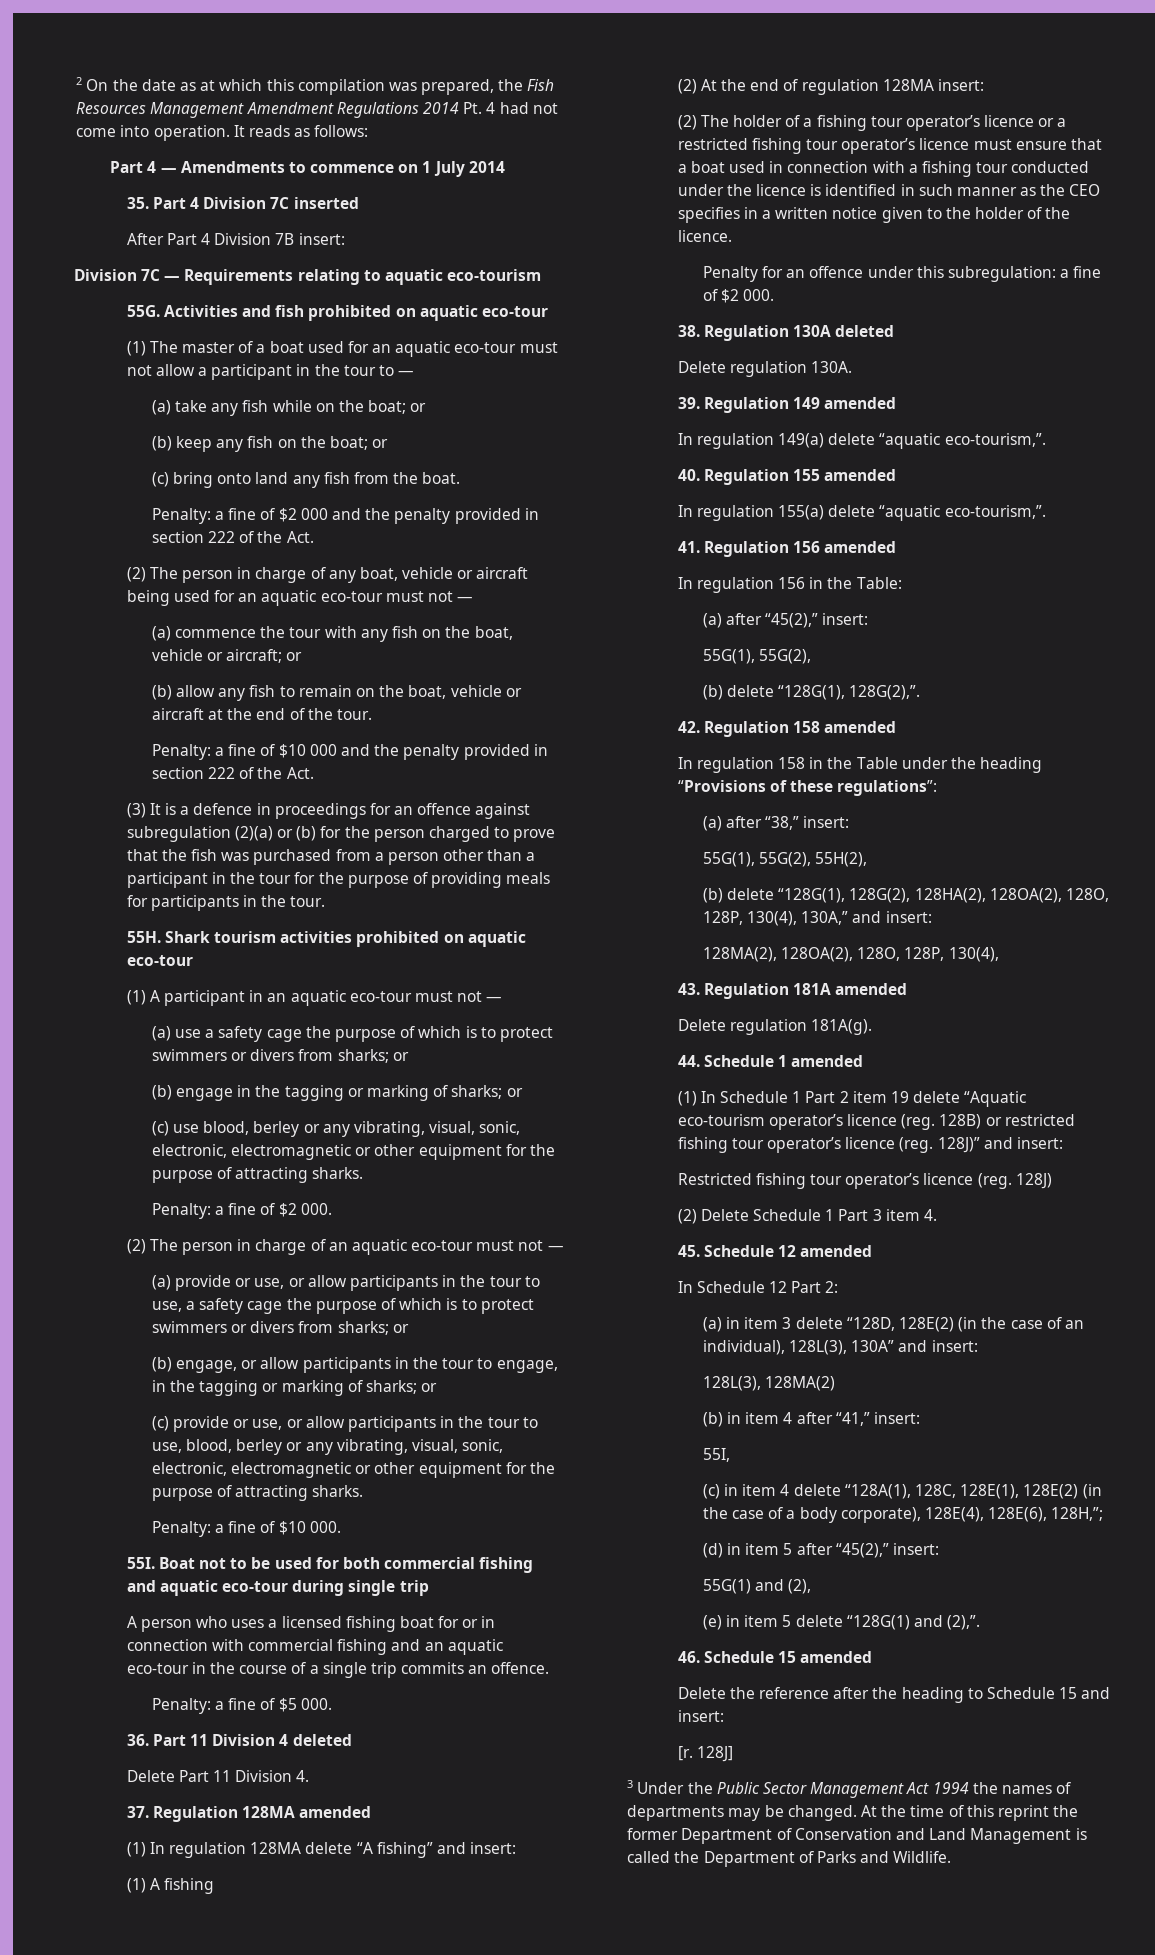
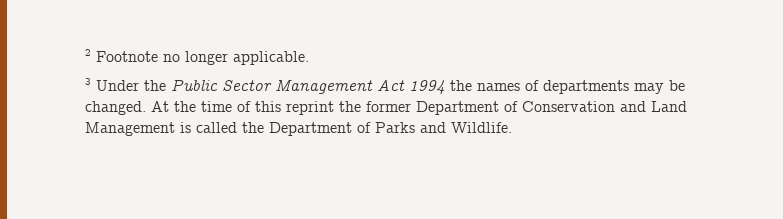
[76,77,555,95] [76,102,558,118] [76,125,369,141] [110,161,505,177] [126,197,359,209] [126,233,345,245] [73,269,542,285] [126,305,548,321] [126,341,558,357] [126,364,415,380] [151,400,427,416] [151,436,389,452] [151,472,461,488] [151,508,539,524] [151,531,314,543] [126,567,529,583] [126,590,474,606] [151,626,513,642] [151,649,303,663] [151,685,522,701] [151,708,372,720] [151,744,548,760] [151,767,314,779] [126,803,531,819] [126,826,556,842] [126,849,536,865] [126,872,551,888] [126,895,326,911] [126,931,526,947] [126,955,193,966] [126,990,503,1006] [151,1026,553,1042] [151,1049,409,1063] [151,1085,523,1101] [151,1121,521,1137] [151,1144,555,1160] [151,1167,364,1183] [151,1203,332,1219] [126,1239,564,1255] [151,1275,540,1291] [151,1298,534,1314] [151,1321,409,1335] [151,1357,558,1373] [151,1380,438,1396] [151,1416,538,1432] [151,1439,504,1455] [151,1462,555,1478] [151,1485,364,1501] [151,1521,341,1537] [126,1557,534,1573] [126,1580,429,1596] [126,1616,496,1632] [126,1639,503,1655] [126,1662,550,1678] [151,1698,332,1714] [126,1734,352,1746] [126,1770,310,1782] [126,1806,372,1822] [126,1842,517,1858] [126,1878,214,1894] [677,79,984,95] [677,115,1067,131] [677,138,1102,154] [677,161,1090,177] [677,184,1101,196] [677,207,1071,223] [677,230,732,242] [702,266,1102,282] [702,289,775,303] [677,325,895,341] [677,361,852,377] [677,397,897,413] [677,433,1046,449] [677,469,897,485] [677,505,1046,521] [677,541,897,557] [677,577,902,593] [702,613,869,628] [702,649,812,664] [702,685,921,700] [677,721,897,737] [677,757,1043,773] [677,780,938,796] [702,816,850,831] [702,852,868,867] [702,888,1109,903] [702,911,932,926] [702,947,999,962] [677,983,908,999] [677,1019,872,1035] [677,1055,864,1067] [677,1091,1027,1107] [677,1114,1075,1130] [677,1137,1063,1153] [677,1173,1052,1189] [677,1209,937,1224] [677,1245,873,1257] [677,1281,839,1293] [702,1317,1084,1332] [702,1340,978,1355] [702,1376,836,1391] [702,1412,920,1427] [702,1448,730,1462] [702,1484,1102,1499] [702,1507,1104,1523] [702,1543,939,1558] [702,1579,812,1594] [702,1615,981,1630] [677,1651,873,1663] [677,1687,1111,1703] [677,1710,724,1722] [677,1746,733,1762] 2 On the date as at which this compilation was prepared, the Fish Resources Management Amendment Regulations 2014 Pt. 4 had not come into operation. It reads as follows: // Part 4 — Amendments to commence on 1 July 2014 // 35. Part 4 Division 7C inserted // After Part 4 Division 7B insert: // Division 7C — Requirements relating to aquatic eco-tourism // 55G. Activities and fish prohibited on aquatic eco-tour // (1) The master of a boat used for an aquatic eco-tour must not allow a participant in the tour to — // (a) take any fish while on the boat; or // (b) keep any fish on the boat; or // (c) bring onto land any fish from the boat. // Penalty: a fine of $2 000 and the penalty provided in section 222 of the Act. // (2) The person in charge of any boat, vehicle or aircraft being used for an aquatic eco-tour must not — // (a) commence the tour with any fish on the boat, vehicle or aircraft; or // (b) allow any fish to remain on the boat, vehicle or aircraft at the end of the tour. // Penalty: a fine of $10 000 and the penalty provided in section 222 of the Act. // (3) It is a defence in proceedings for an offence against subregulation (2)(a) or (b) for the person charged to prove that the fish was purchased from a person other than a participant in the tour for the purpose of providing meals for participants in the tour. // 55H. Shark tourism activities prohibited on aquatic eco-tour // (1) A participant in an aquatic eco-tour must not — // (a) use a safety cage the purpose of which is to protect swimmers or divers from sharks; or // (b) engage in the tagging or marking of sharks; or // (c) use blood, berley or any vibrating, visual, sonic, electronic, electromagnetic or other equipment for the purpose of attracting sharks. // Penalty: a fine of $2 000. // (2) The person in charge of an aquatic eco-tour must not — // (a) provide or use, or allow participants in the tour to use, a safety cage the purpose of which is to protect swimmers or divers from sharks; or // (b) engage, or allow participants in the tour to engage, in the tagging or marking of sharks; or // (c) provide or use, or allow participants in the tour to use, blood, berley or any vibrating, visual, sonic, electronic, electromagnetic or other equipment for the purpose of attracting sharks. // Penalty: a fine of $10 000. // 55I. Boat not to be used for both commercial fishing and aquatic eco-tour during single trip // A person who uses a licensed fishing boat for or in connection with commercial fishing and an aquatic eco-tour in the course of a single trip commits an offence. // Penalty: a fine of $5 000. // 36. Part 11 Division 4 deleted // Delete Part 11 Division 4. // 37. Regulation 128MA amended // (1) In regulation 128MA delete “A fishing” and insert: // (1) A fishing // (2) At the end of regulation 128MA insert: // (2) The holder of a fishing tour operator’s licence or a restricted fishing tour operator’s licence must ensure that a boat used in connection with a fishing tour conducted under the licence is identified in such manner as the CEO specifies in a written notice given to the holder of the licence. // Penalty for an offence under this subregulation: a fine of $2 000. // 38. Regulation 130A deleted // Delete regulation 130A. // 39. Regulation 149 amended // In regulation 149(a) delete “aquatic eco-tourism,”. // 40. Regulation 155 amended // In regulation 155(a) delete “aquatic eco-tourism,”. // 41. Regulation 156 amended // In regulation 156 in the Table: // (a) after “45(2),” insert: // 55G(1), 55G(2), // (b) delete “128G(1), 128G(2),”. // 42. Regulation 158 amended // In regulation 158 in the Table under the heading “Provisions of these regulations”: // (a) after “38,” insert: // 55G(1), 55G(2), 55H(2), // (b) delete “128G(1), 128G(2), 128HA(2), 128OA(2), 128O, 128P, 130(4), 130A,” and insert: // 128MA(2), 128OA(2), 128O, 128P, 130(4), // 43. Regulation 181A amended // Delete regulation 181A(g). // 44. Schedule 1 amended // (1) In Schedule 1 Part 2 item 19 delete “Aquatic eco-tourism operator’s licence (reg. 128B) or restricted fishing tour operator’s licence (reg. 128J)” and insert: // Restricted fishing tour operator’s licence (reg. 128J) // (2) Delete Schedule 1 Part 3 item 4. // 45. Schedule 12 amended // In Schedule 12 Part 2: // (a) in item 3 delete “128D, 128E(2) (in the case of an individual), 128L(3), 130A” and insert: // 128L(3), 128MA(2) // (b) in item 4 after “41,” insert: // 55I, // (c) in item 4 delete “128A(1), 128C, 128E(1), 128E(2) (in the case of a body corporate), 128E(4), 128E(6), 128H,”; // (d) in item 5 after “45(2),” insert: // 55G(1) and (2), // (e) in item 5 delete “128G(1) and (2),”. // 46. Schedule 15 amended // Delete the reference after the heading to Schedule 15 and insert: // [r. 128J] -> [84,49,309,65] 2 Footnote no longer applicable.

